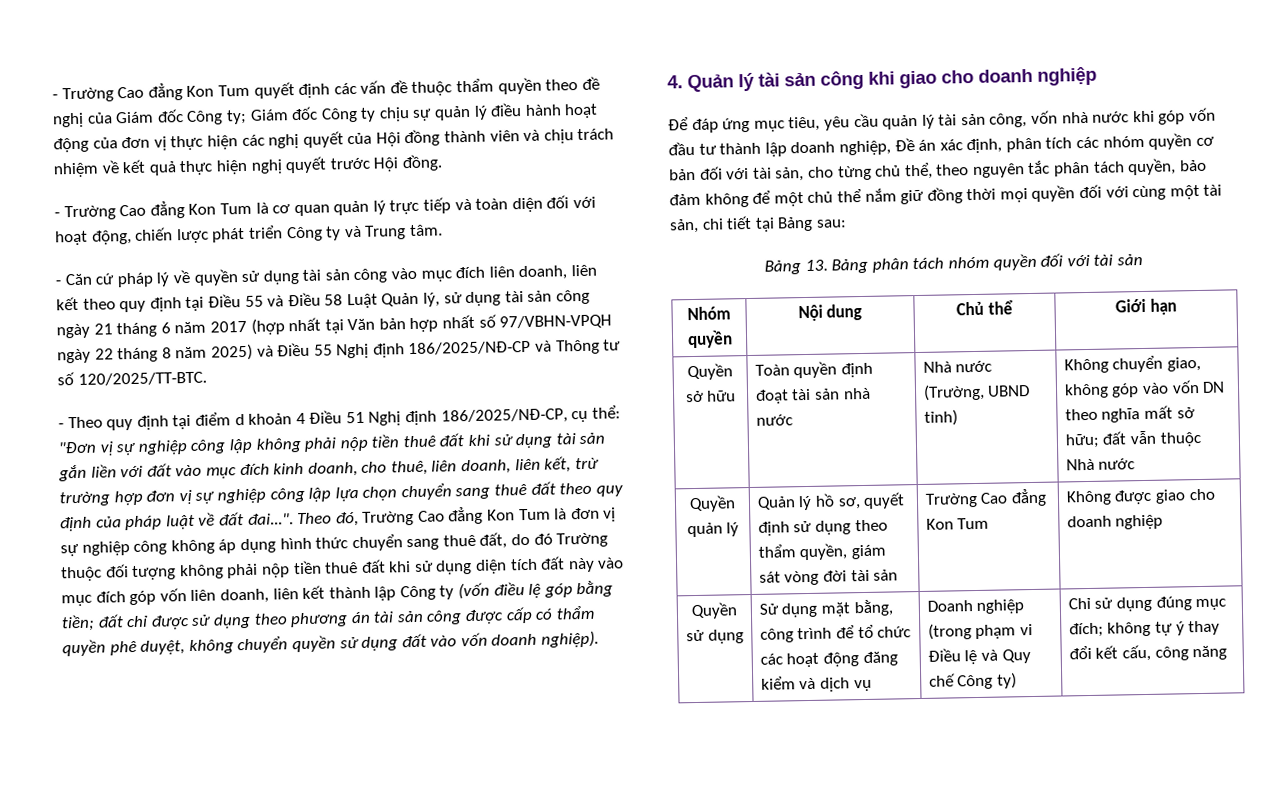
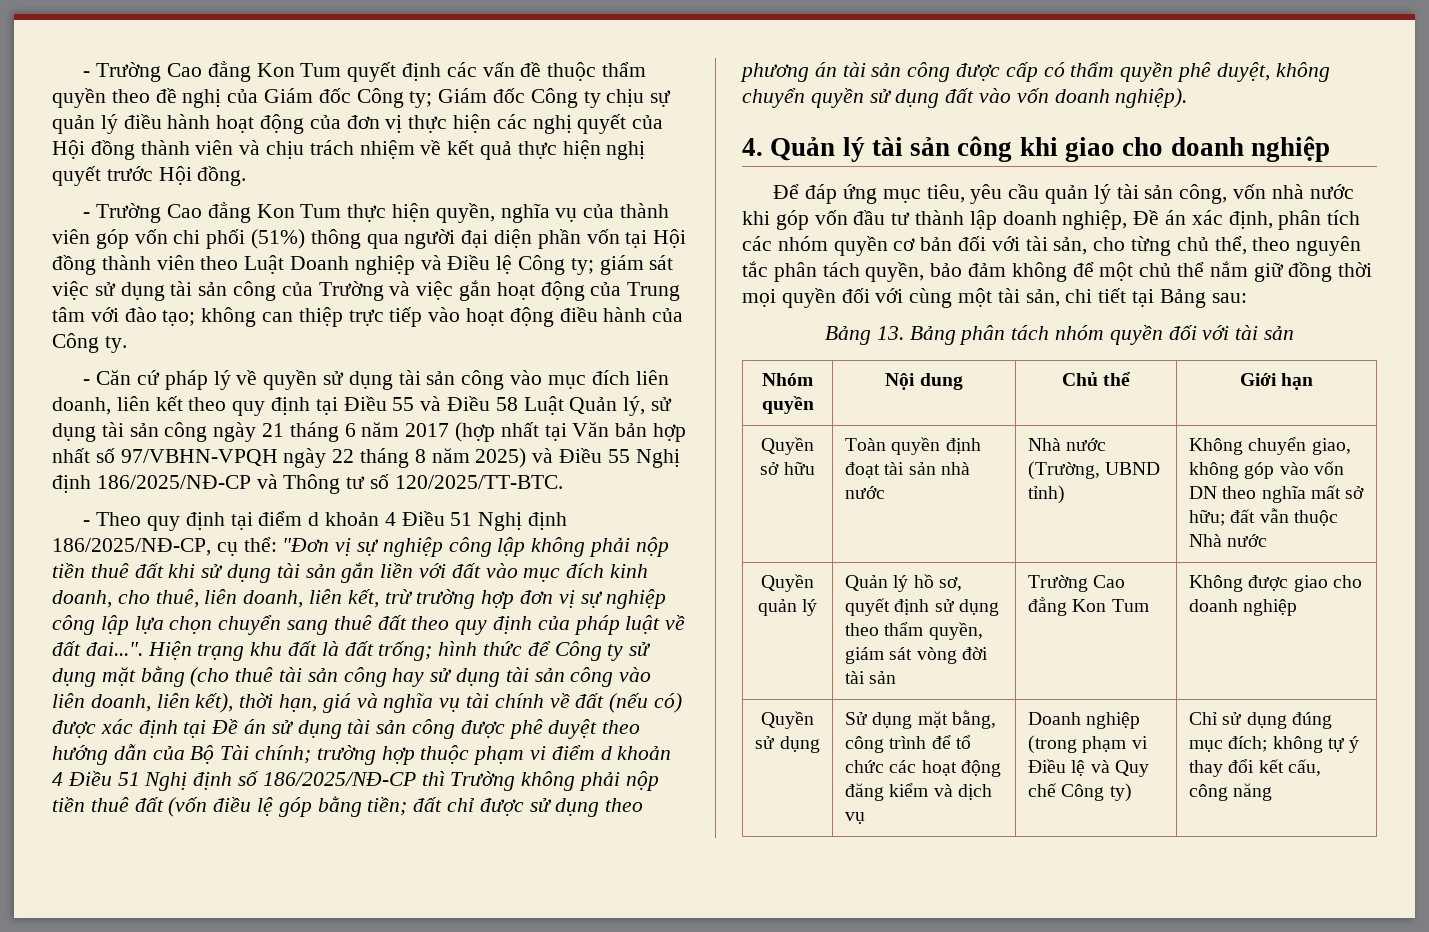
[255,195,597,217] [55,224,443,246] là cơ quan quản lý trực tiếp và toàn diện đối với hoạt động, chiến lược phát triển Công ty và Trung tâm. -> [347,203,670,223] [52,229,687,249] [52,255,674,275] [52,280,681,301] [52,307,684,327] [52,333,127,353] thực hiện quyền, nghĩa vụ của thành viên góp vốn chi phối (51%) thông qua người đại diện phần vốn tại Hội đồng thành viên theo Luật Doanh nghiệp và Điều lệ Công ty; giám sát việc sử dụng tài sản công của Trường và việc gắn hoạt động của Trung tâm với đào tạo; không can thiệp trực tiếp vào hoạt động điều hành của Công ty.
[297,506,617,527] [60,532,609,557] [61,556,625,582] [61,585,455,607] Theo đó, Trường Cao đẳng Kon Tum là đơn vị sự nghiệp công không áp dụng hình thức chuyển sang thuê đất, do đó Trường thuộc đối tượng không phải nộp tiền thuê đất khi sử dụng diện tích đất này vào mục đích góp vốn liên doanh, liên kết thành lập Công ty -> [147,641,652,661] [52,666,652,687] [52,693,683,713] [52,719,641,739] [52,744,672,765] [52,771,659,791] [52,797,164,812] Hiện trạng khu đất là đất trống; hình thức để Công ty sử dụng mặt bằng (cho thuê tài sản công hay sử dụng tài sản công vào liên doanh, liên kết), thời hạn, giá và nghĩa vụ tài chính về đất (nếu có) được xác định tại Đề án sử dụng tài sản công được phê duyệt theo hướng dẫn của Bộ Tài chính; trường hợp thuộc phạm vi điểm d khoản 4 Điều 51 Nghị định số 186/2025/NĐ-CP thì Trường không phải nộp tiền thuê đất

